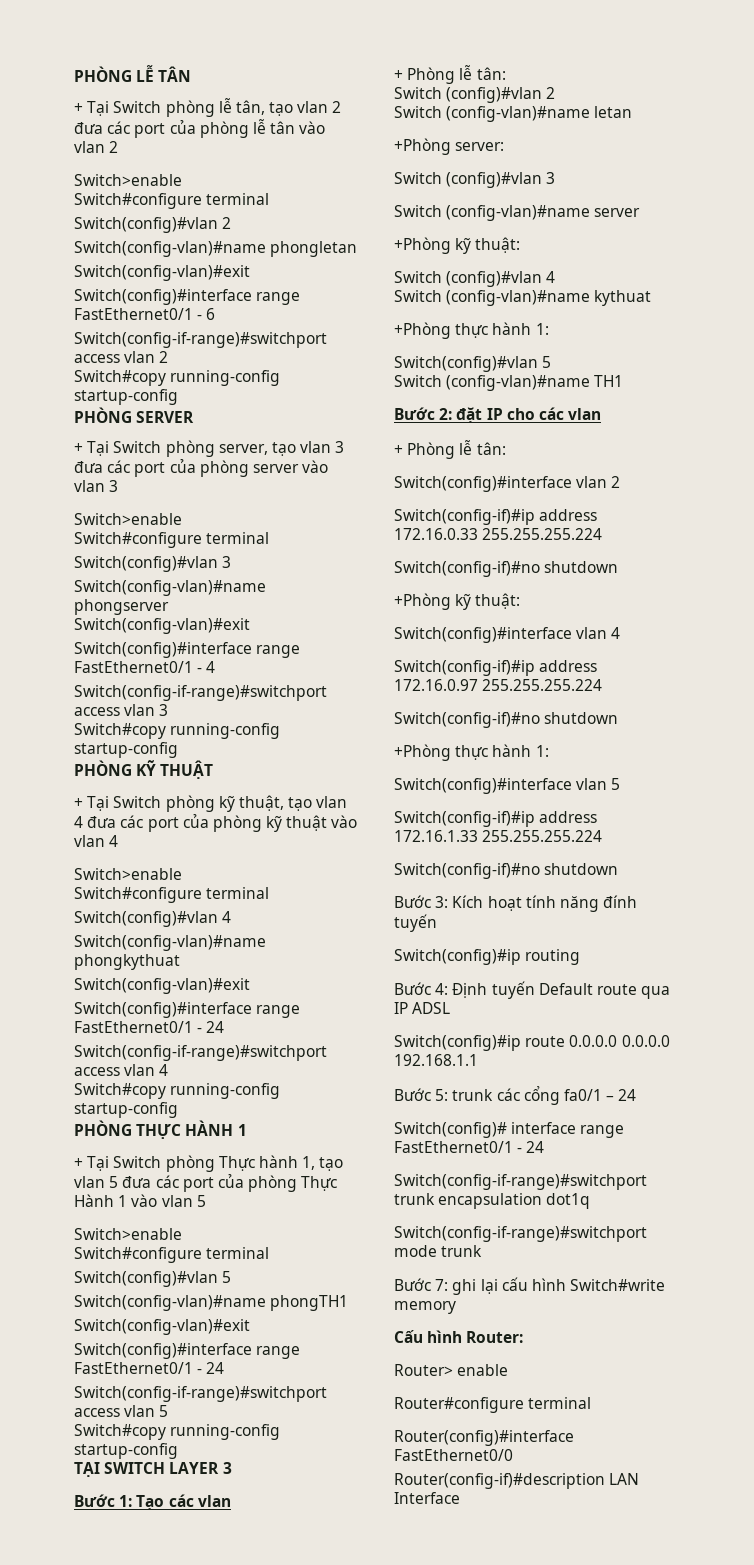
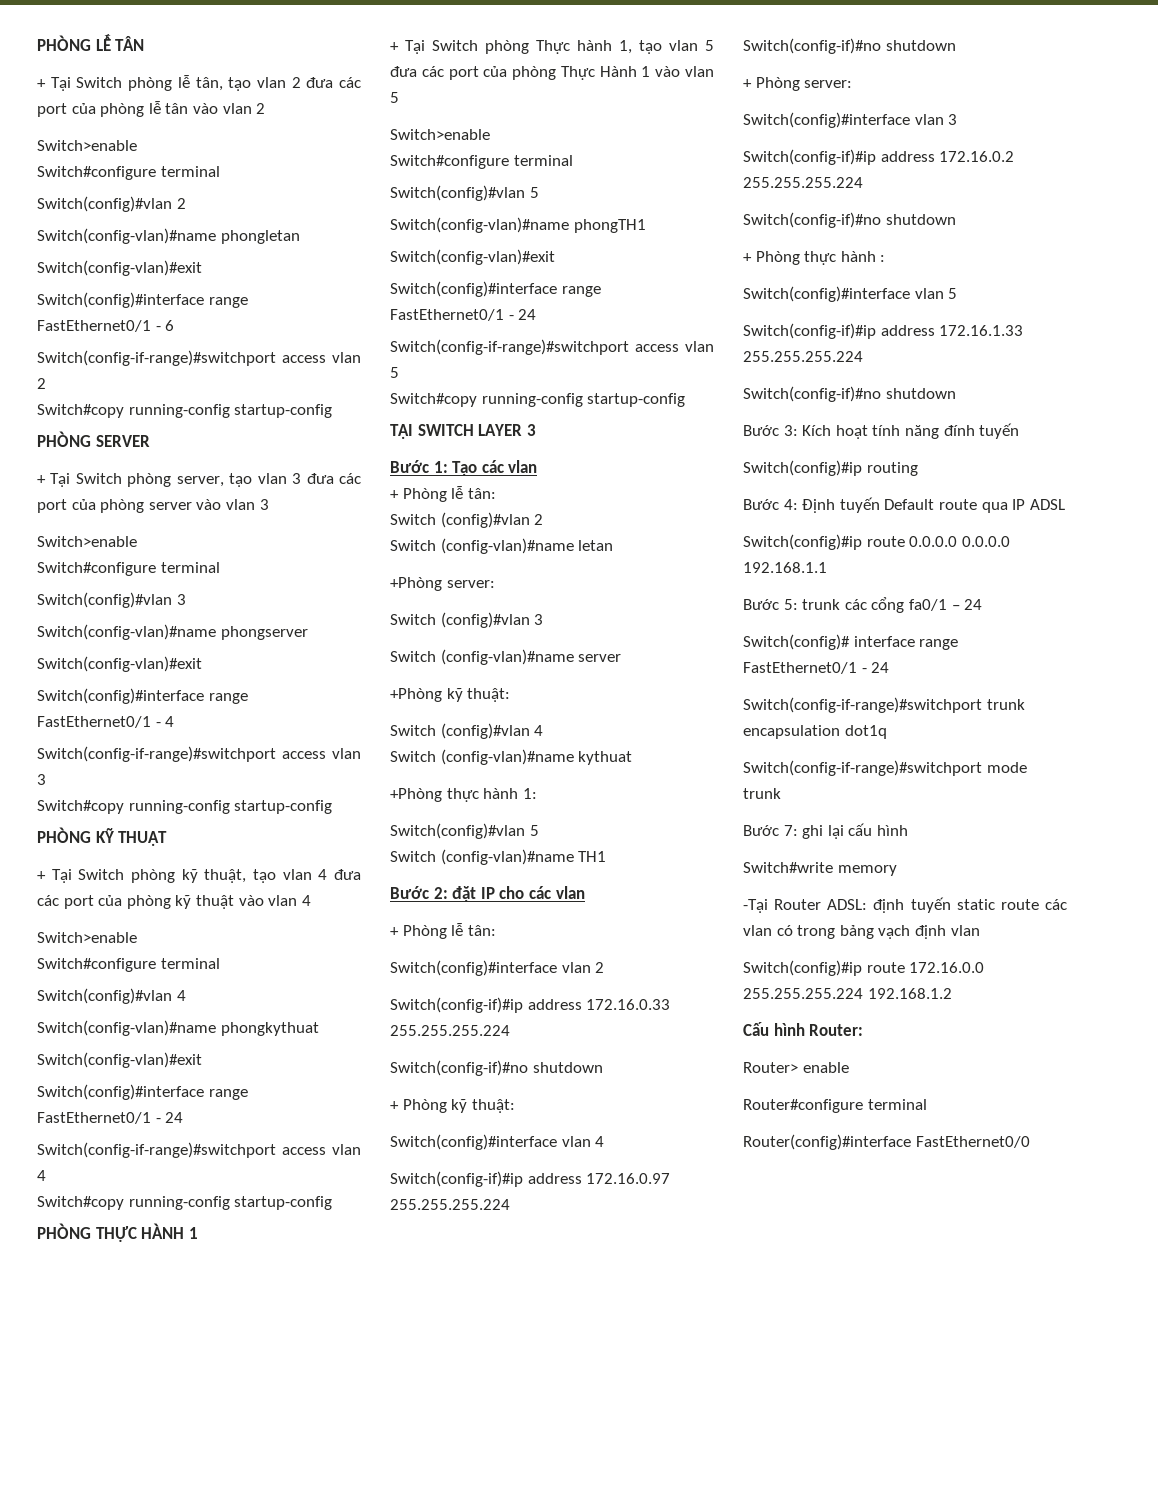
[394,593,451,610] +Phòng -> [390,1099,447,1113] + Phòng
[394,744,549,761] +Phòng thực hành 1: -> [743,77,853,91] [743,112,958,128] [743,149,1015,165] [743,177,863,188] [743,212,956,228] [743,251,886,265] + Phòng server: // Switch(config)#interface vlan 3 // Switch(config-if)#ip address 172.16.0.2 255.255.255.224 // Switch(config-if)#no shutdown // + Phòng thực hành :
(566, 1284) none -> (908, 830) //
(456, 1307) none -> [743,897,1067,913] [743,925,980,939] [743,960,985,976] [743,988,952,999] // -Tại Router ADSL: định tuyến static route các vlan có trong bảng vạch định vlan // Switch(config)#ip route 172.16.0.0 255.255.255.224 192.168.1.2
[394,1473,640,1489] [394,1492,460,1504] // Router(config-if)#description LAN Interface -> (1030, 1142) none

